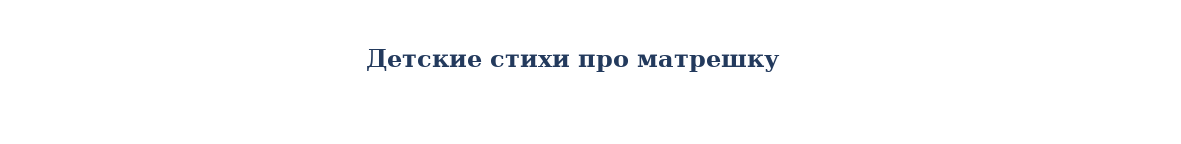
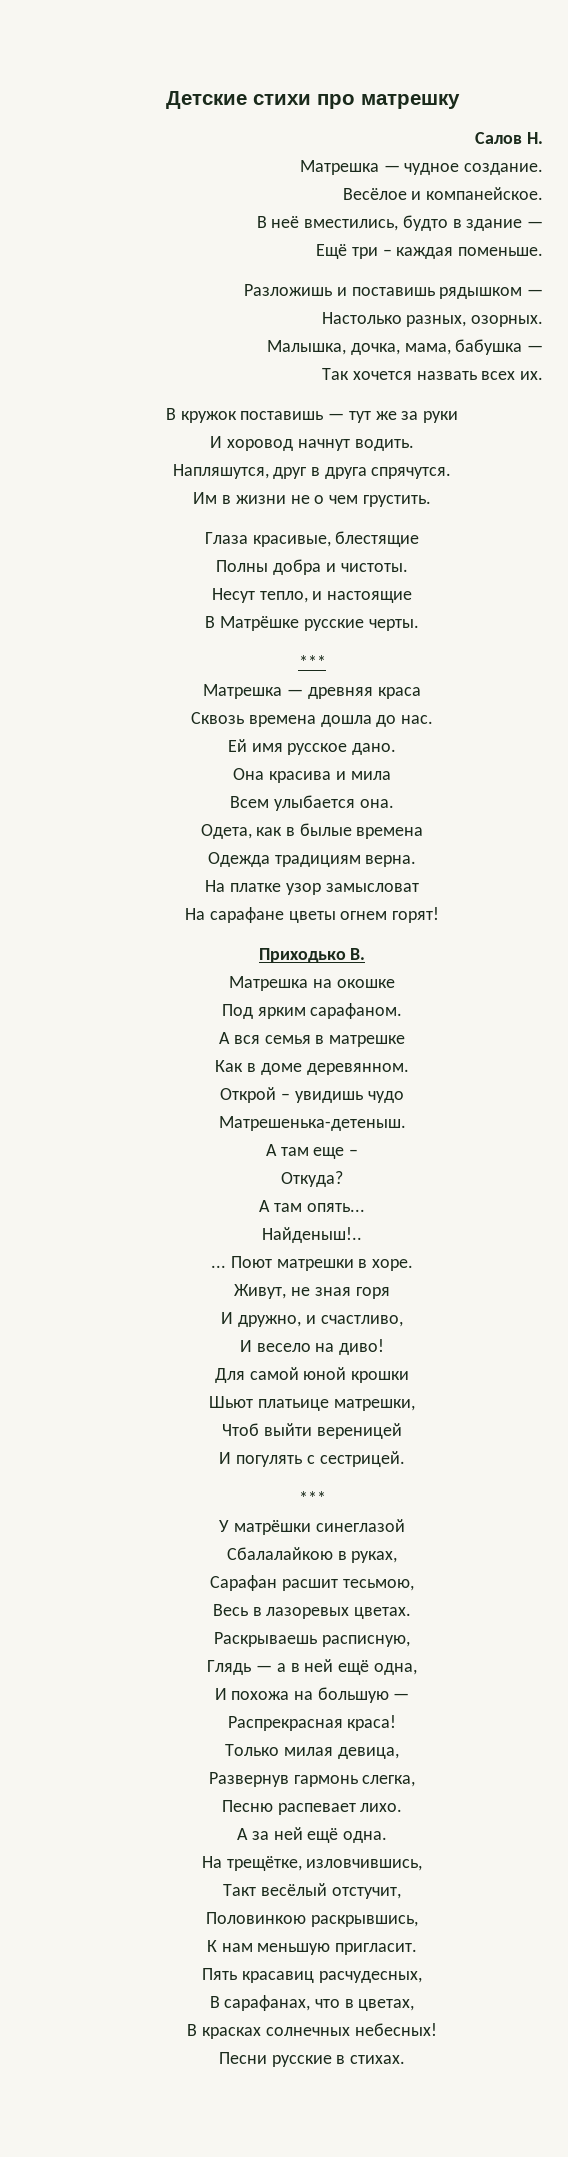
(780, 63) none -> [475,132,543,144] [299,160,543,175] [342,187,543,200] [256,215,543,231] [316,244,544,259] [244,284,544,299] [321,312,543,327] [267,339,544,355] [322,368,544,380] [165,408,459,423] [210,436,414,451] [172,464,452,479] [193,492,431,507] [204,531,420,547] [216,559,408,575] [211,588,413,603] [205,616,419,631] [298,655,326,668] [203,684,421,699] [191,712,433,727] [227,739,397,755] [233,768,391,783] [230,795,394,811] [200,823,424,839] [207,852,417,867] [205,880,419,895] [185,907,439,923] [258,948,366,963] [229,976,395,991] [221,1003,403,1019] [219,1032,405,1047] [215,1060,409,1075] [220,1087,404,1103] [218,1116,406,1131] [265,1144,359,1159] [281,1171,343,1187] [259,1200,365,1212] [262,1227,362,1243] [211,1256,413,1271] [234,1284,390,1299] [221,1312,403,1327] [239,1339,385,1355] [214,1367,410,1383] [209,1396,415,1411] [222,1423,402,1439] [219,1451,405,1467] [298,1491,326,1504] [219,1519,405,1535] [226,1547,398,1563] [210,1575,414,1591] [212,1604,412,1619] [214,1632,410,1647] [207,1659,417,1675] [214,1687,410,1703] [227,1715,397,1731] [225,1744,399,1759] [208,1772,416,1787] [221,1800,403,1815] [237,1827,387,1843] [201,1856,423,1871] [223,1883,401,1899] [206,1912,418,1927] [206,1940,418,1955] [202,1968,422,1983] [209,1995,415,2011] [187,2023,437,2039] [218,2052,406,2067] // Салов Н. // Матрешка — чудное создание. // Весёлое и компанейское. // В неё вместились, будто в здание — // Ещё три – каждая поменьше. // Разложишь и поставишь рядышком — // Настолько разных, озорных. // Малышка, дочка, мама, бабушка — // Так хочется назвать всех их. // В кружок поставишь — тут же за руки // И хоровод начнут водить. // Напляшутся, друг в друга спрячутся. // Им в жизни не о чем грустить. // Глаза красивые, блестящие // Полны добра и чистоты. // Несут тепло, и настоящие // В Матрёшке русские черты. // *** // Матрешка — древняя краса // Сквозь времена дошла до нас. // Ей имя русское дано. // Она красива и мила // Всем улыбается она. // Одета, как в былые времена // Одежда традициям верна. // На платке узор замысловат // На сарафане цветы огнем горят! // Приходько В. // Матрешка на окошке // Под ярким сарафаном. // А вся семья в матрешке // Как в доме деревянном. // Открой – увидишь чудо // Матрешенька-детеныш. // А там еще – // Откуда? // А там опять... // Найденыш!.. // ... Поют матрешки в хоре. // Живут, не зная горя // И дружно, и счастливо, // И весело на диво! // Для самой юной крошки // Шьют платьице матрешки, // Чтоб выйти вереницей // И погулять с сестрицей. // *** // У матрёшки синеглазой // Сбалалайкою в руках, // Сарафан расшит тесьмою, // Весь в лазоревых цветах. // Раскрываешь расписную, // Глядь — а в ней ещё одна, // И похожа на большую — // Распрекрасная краса! // Только милая девица, // Развернув гармонь слегка, // Песню распевает лихо. // А за ней ещё одна. // На трещётке, изловчившись, // Такт весёлый отстучит, // Половинкою раскрывшись, // К нам меньшую пригласит. // Пять красавиц расчудесных, // В сарафанах, что в цветах, // В красках солнечных небесных! // Песни русские в стихах.

